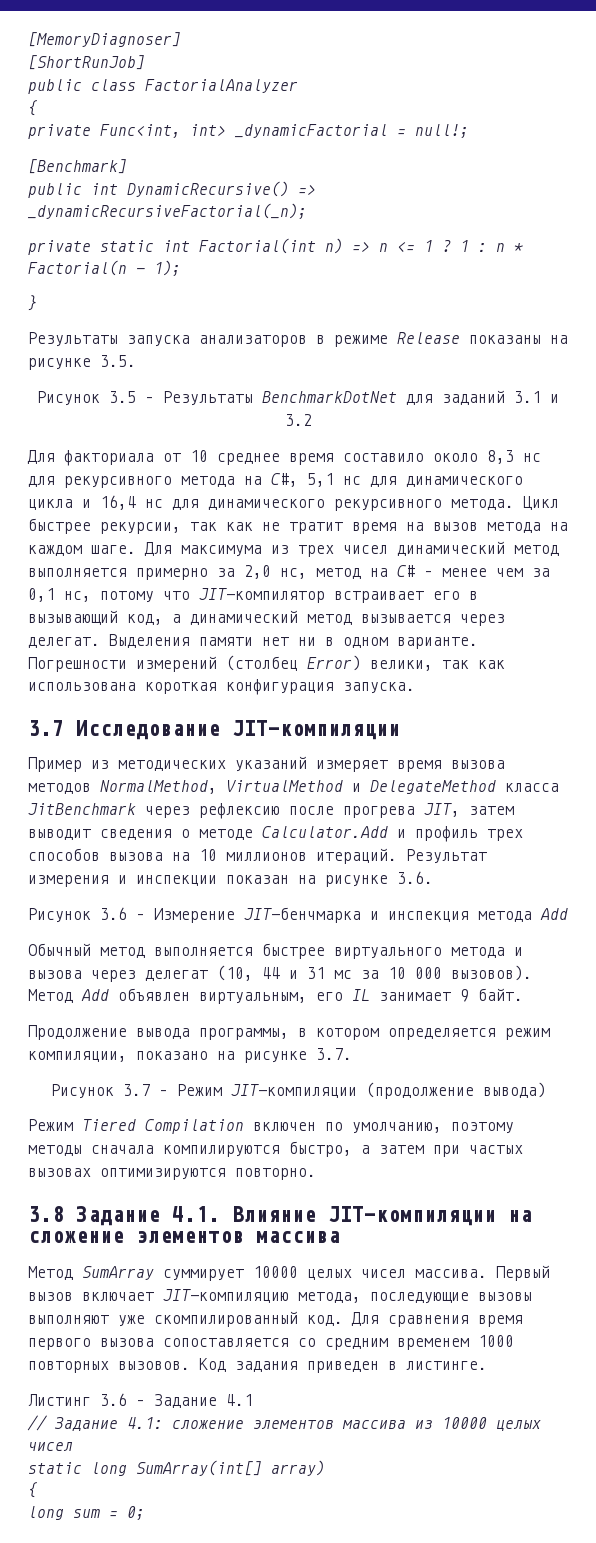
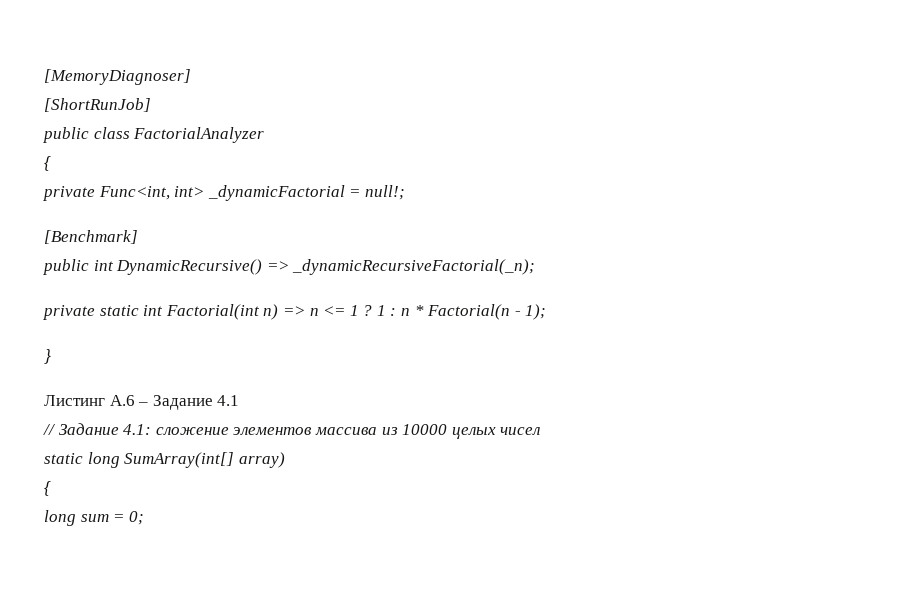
[28,332,568,347] [28,355,136,370] [37,390,559,406] [284,414,312,426] [27,450,541,466] [28,473,523,488] [28,495,559,511] [28,518,568,534] [28,541,559,557] [28,565,550,580] [28,588,478,603] [28,610,505,626] [28,634,478,649] [28,655,505,672] [28,679,415,695] [28,720,400,740] [28,756,505,772] [28,780,559,794] [28,803,514,819] [28,826,523,842] [28,848,487,864] [28,871,433,887] [28,907,568,923] [28,943,523,959] [28,965,532,982] [28,988,523,1004] [28,1025,550,1040] [28,1048,352,1063] [50,1082,546,1099] [28,1119,514,1134] [28,1141,523,1157] [28,1168,316,1180] [28,1206,532,1226] [28,1231,340,1243] [28,1265,550,1281] [28,1289,532,1304] [28,1311,523,1327] [28,1335,514,1350] [28,1358,487,1373] // Результаты запуска анализаторов в режиме Release показаны на рисунке 3.5. // Рисунок 3.5 – Результаты BenchmarkDotNet для заданий 3.1 и 3.2 // Для факториала от 10 среднее время составило около 8,3 нс для рекурсивного метода на C#, 5,1 нс для динамического цикла и 16,4 нс для динамического рекурсивного метода. Цикл быстрее рекурсии, так как не тратит время на вызов метода на каждом шаге. Для максимума из трех чисел динамический метод выполняется примерно за 2,0 нс, метод на C# – менее чем за 0,1 нс, потому что JIT-компилятор встраивает его в вызывающий код, а динамический метод вызывается через делегат. Выделения памяти нет ни в одном варианте. Погрешности измерений (столбец Error) велики, так как использована короткая конфигурация запуска. // 3.7 Исследование JIT-компиляции // Пример из методических указаний измеряет время вызова методов NormalMethod, VirtualMethod и DelegateMethod класса JitBenchmark через рефлексию после прогрева JIT, затем выводит сведения о методе Calculator.Add и профиль трех способов вызова на 10 миллионов итераций. Результат измерения и инспекции показан на рисунке 3.6. // Рисунок 3.6 – Измерение JIT-бенчмарка и инспекция метода Add // Обычный метод выполняется быстрее виртуального метода и вызова через делегат (10, 44 и 31 мс за 10 000 вызовов). Метод Add объявлен виртуальным, его IL занимает 9 байт. // Продолжение вывода программы, в котором определяется режим компиляции, показано на рисунке 3.7. // Рисунок 3.7 – Режим JIT-компиляции (продолжение вывода) // Режим Tiered Compilation включен по умолчанию, поэтому методы сначала компилируются быстро, а затем при частых вызовах оптимизируются повторно. // 3.8 Задание 4.1. Влияние JIT-компиляции на сложение элементов массива // Метод SumArray суммирует 10000 целых чисел массива. Первый вызов включает JIT-компиляцию метода, последующие вызовы выполняют уже скомпилированный код. Для сравнения время первого вызова сопоставляется со средним временем 1000 повторных вызовов. Код задания приведен в листинге. -> (51, 356) none
[100,1393,127,1406] 3.6 -> [109,395,135,406] А.6

